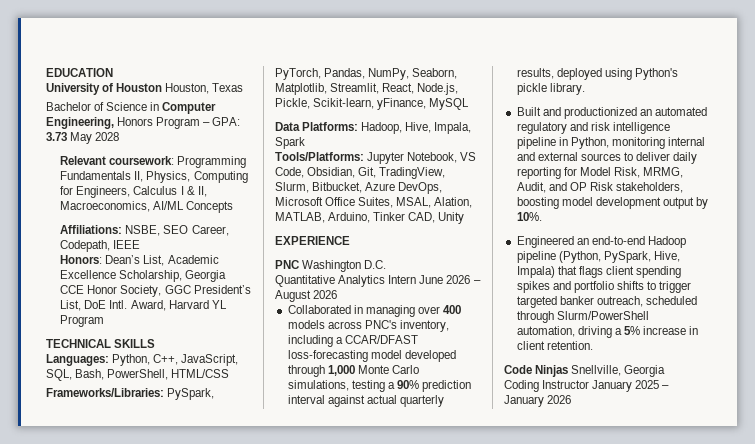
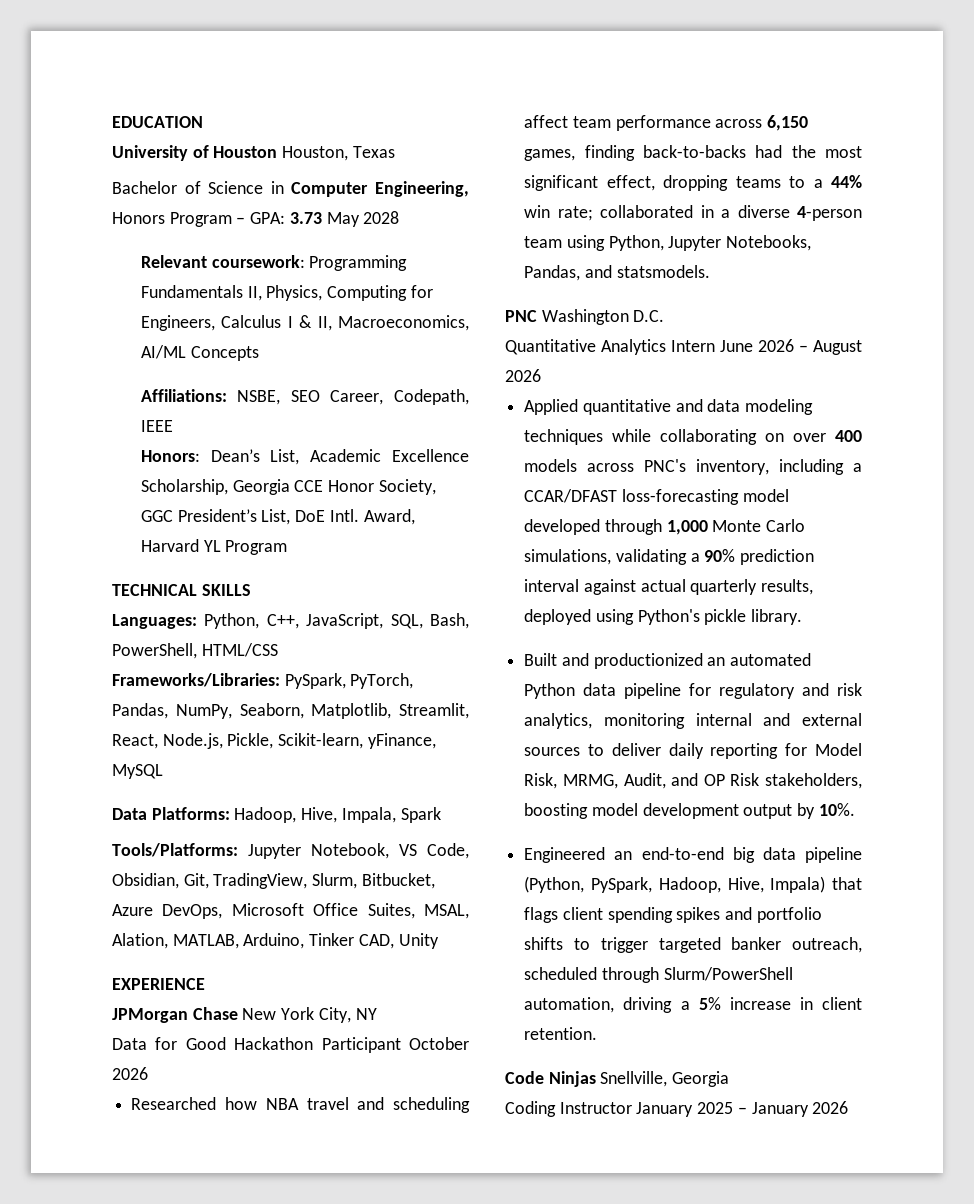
(350, 240) none -> [112,1007,377,1023] [112,1037,469,1053] [112,1067,148,1080] [131,1097,470,1113] [524,115,809,131] [524,145,862,161] [524,175,862,191] [524,205,862,221] [524,235,812,251] [524,265,710,281] // JPMorgan Chase New York City, NY // Data for Good Hackathon Participant October 2026 // Researched how NBA travel and scheduling affect team performance across 6,150 games, finding back-to-backs had the most significant effect, dropping teams to a 44% win rate; collaborated in a diverse 4-person team using Python, Jupyter Notebooks, Pandas, and statsmodels.
[287,305,415,317] Collaborated in managing -> [524,399,814,415] [524,429,785,445] Applied quantitative and data modeling techniques while collaborating on
[351,380,385,392] testing -> [615,549,687,565] validating
[516,122,670,134] [516,137,609,149] regulatory and risk intelligence pipeline in Python, -> [524,683,862,699] [524,713,593,729] Python data pipeline for regulatory and risk analytics,
[647,236,686,248] Hadoop -> [732,847,796,863] big data
(651, 257) none -> [658,877,721,893] Hadoop,

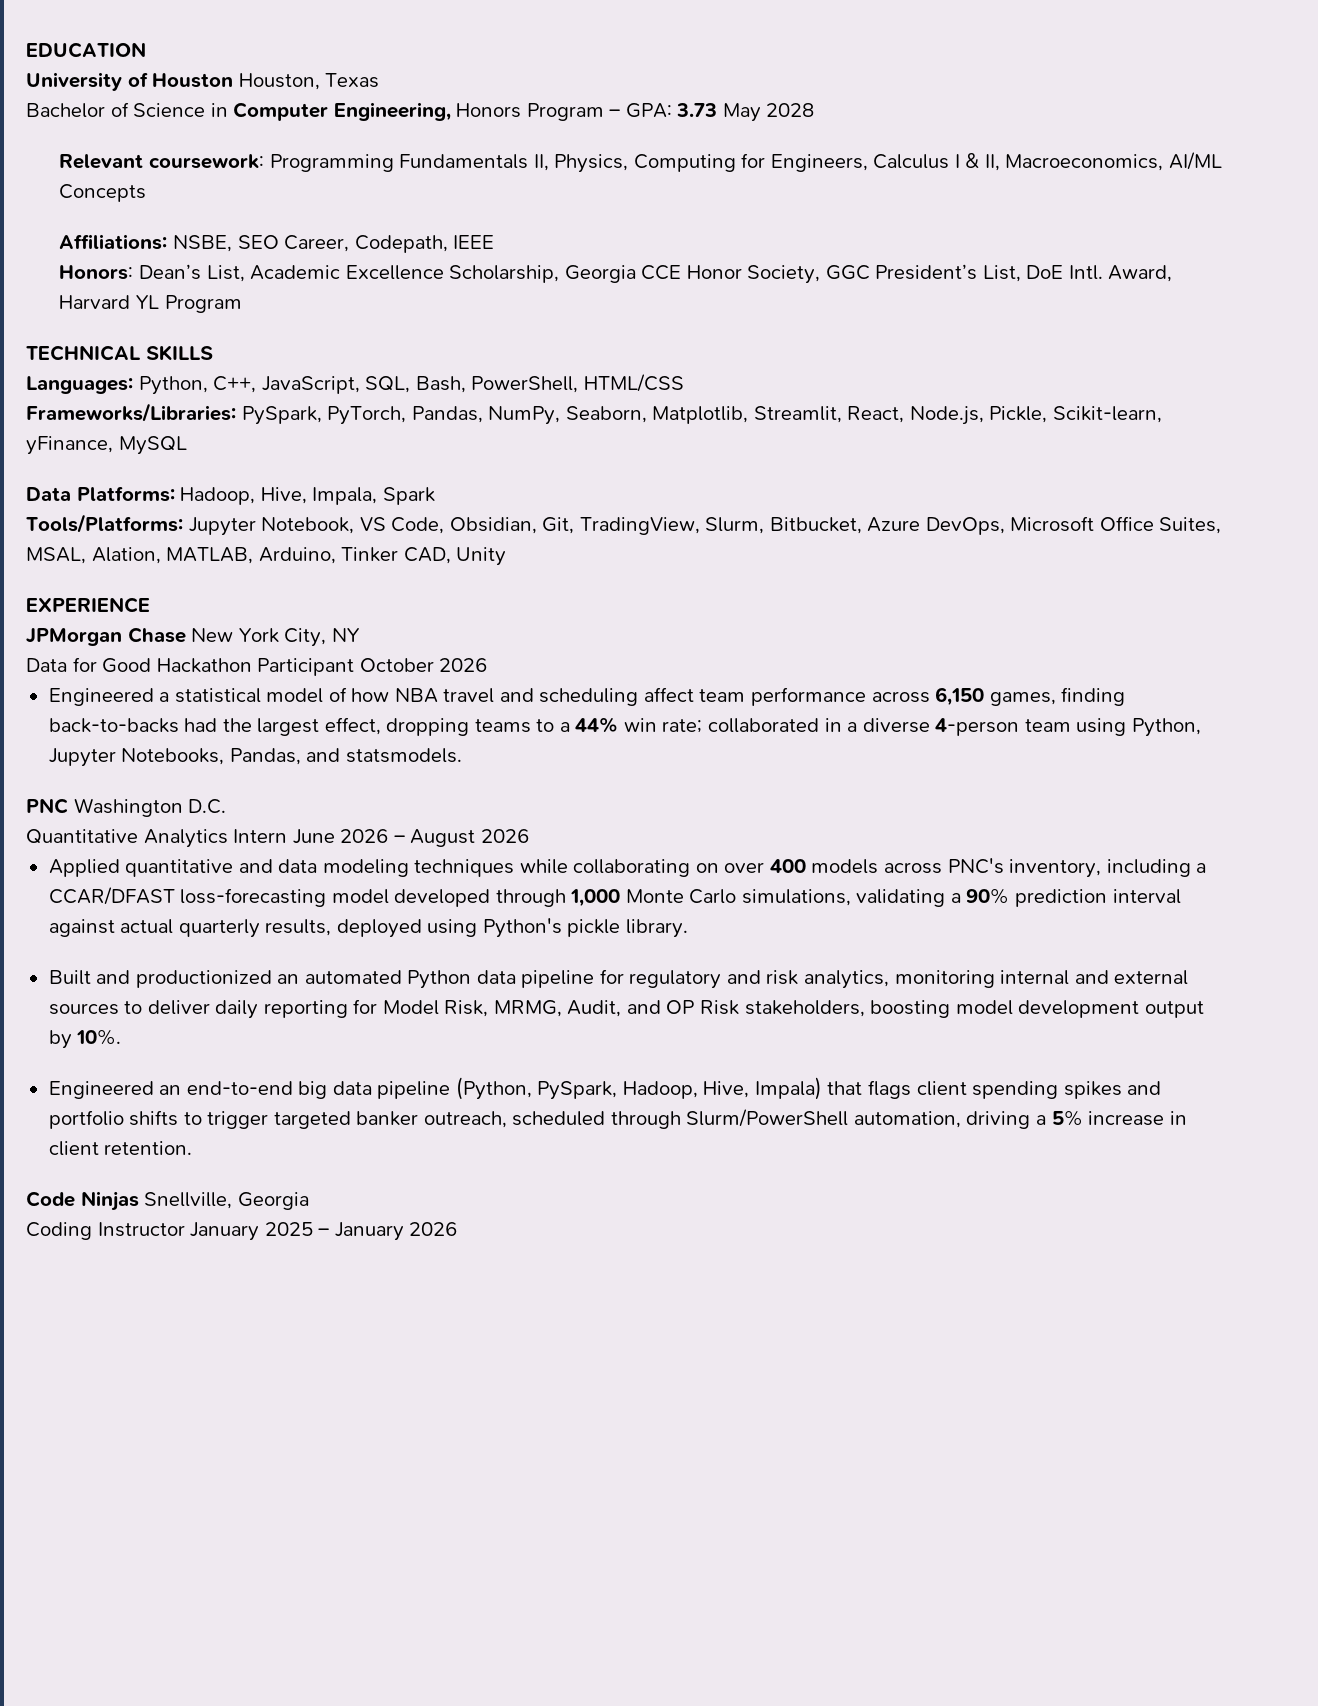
[131,1097,217,1110] Researched -> [48,687,347,706] Engineered a statistical model of
[825,146,862,158] [524,175,599,191] most significant -> [257,718,320,736] largest

